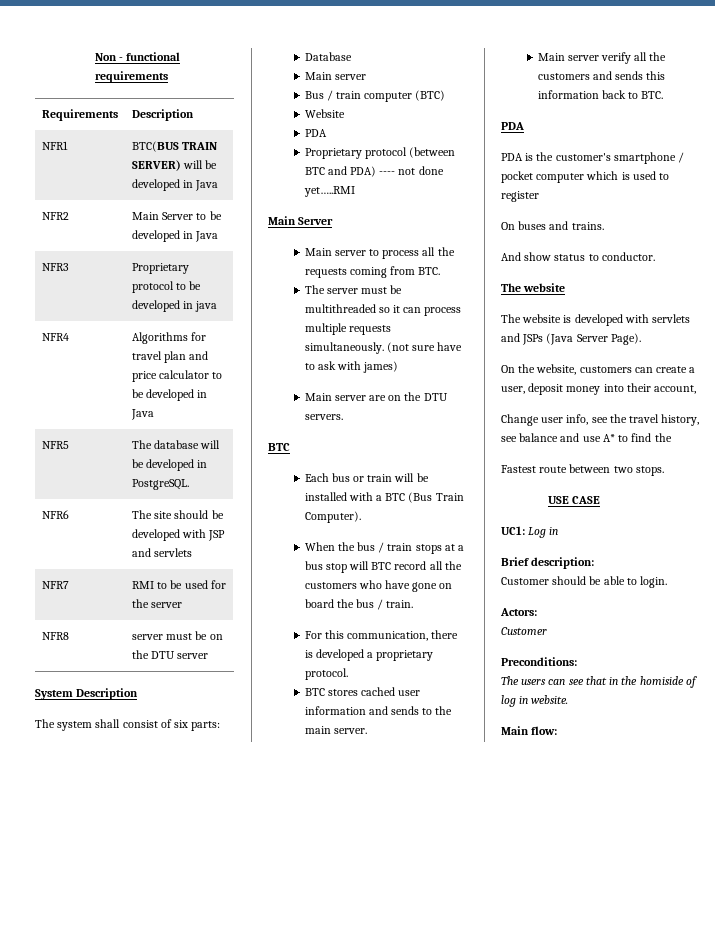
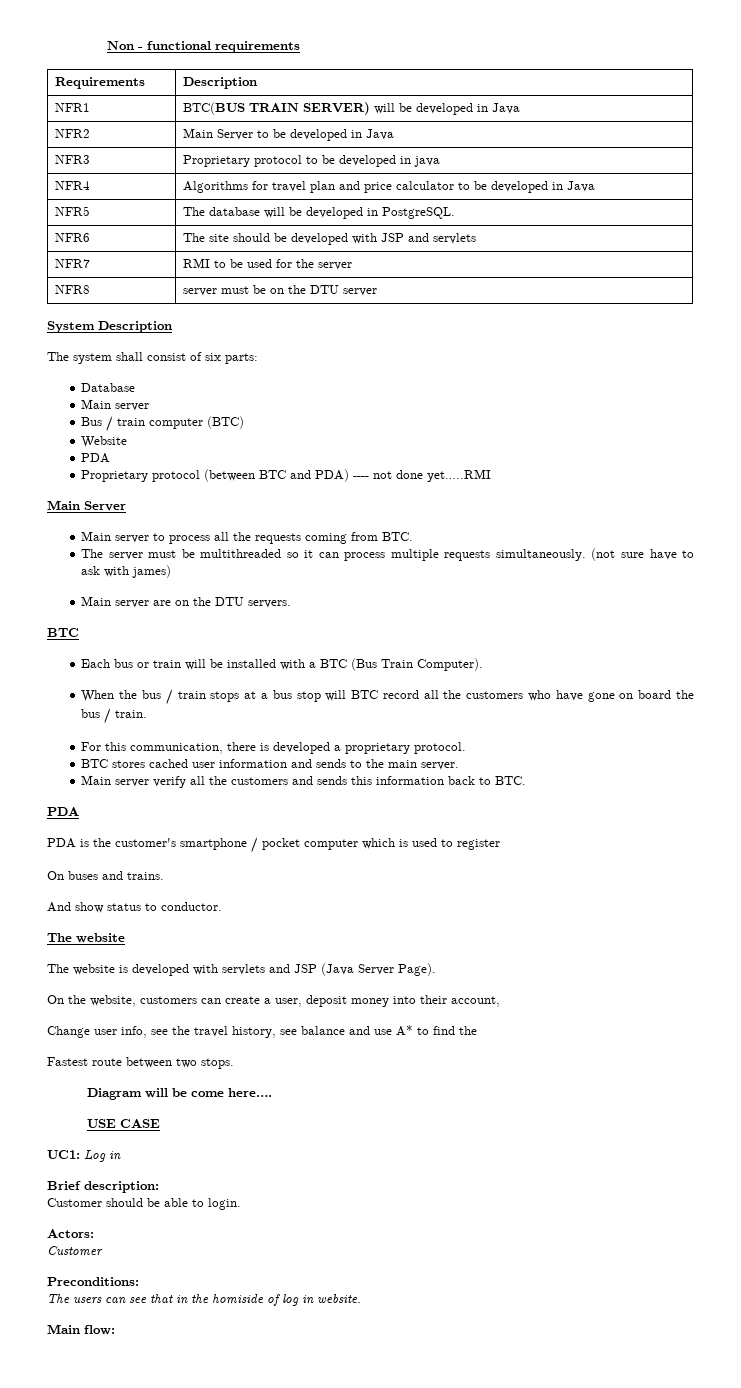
[522,334,544,345] JSPs -> [294,964,317,973] JSP
(664, 471) none -> [87,1088,273,1100] // Diagram will be come here….

